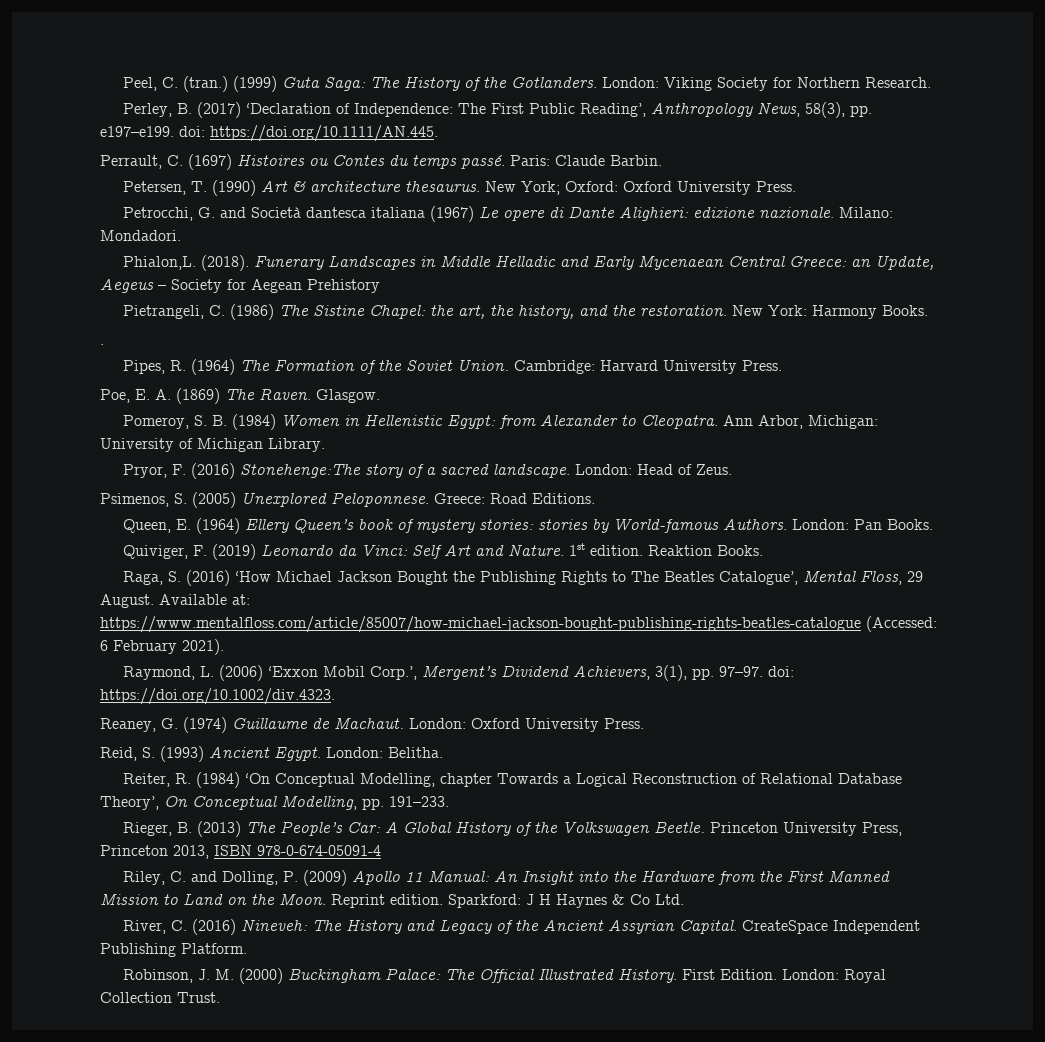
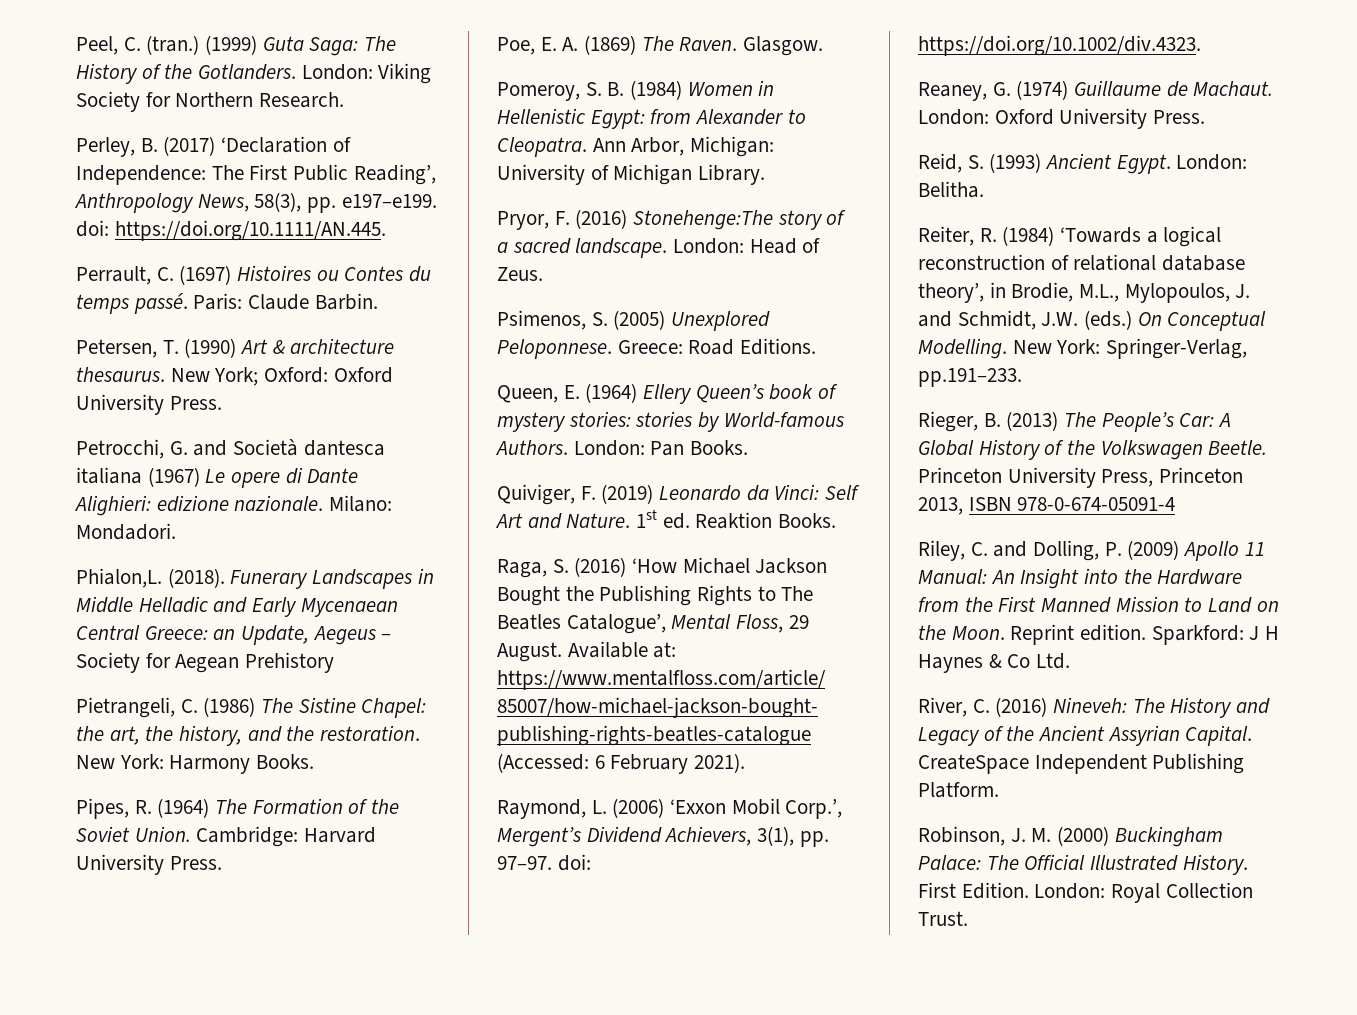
[100,344,104,345] // . -> (315, 761) none
[590,545,644,556] edition. -> [662,513,690,529] ed.
[245,773,903,787] [100,795,449,810] ‘On Conceptual Modelling, chapter Towards a Logical Reconstruction of Relational Database Theory’, On Conceptual Modelling, pp. 191–233. -> [1060,226,1222,247] [918,254,1246,271] [918,282,1251,303] [918,310,1267,331] [918,338,1248,359] [918,368,1022,387] ‘Towards a logical reconstruction of relational database theory’, in Brodie, M.L., Mylopoulos, J. and Schmidt, J.W. (eds.) On Conceptual Modelling. New York: Springer-Verlag, pp.191–233.

